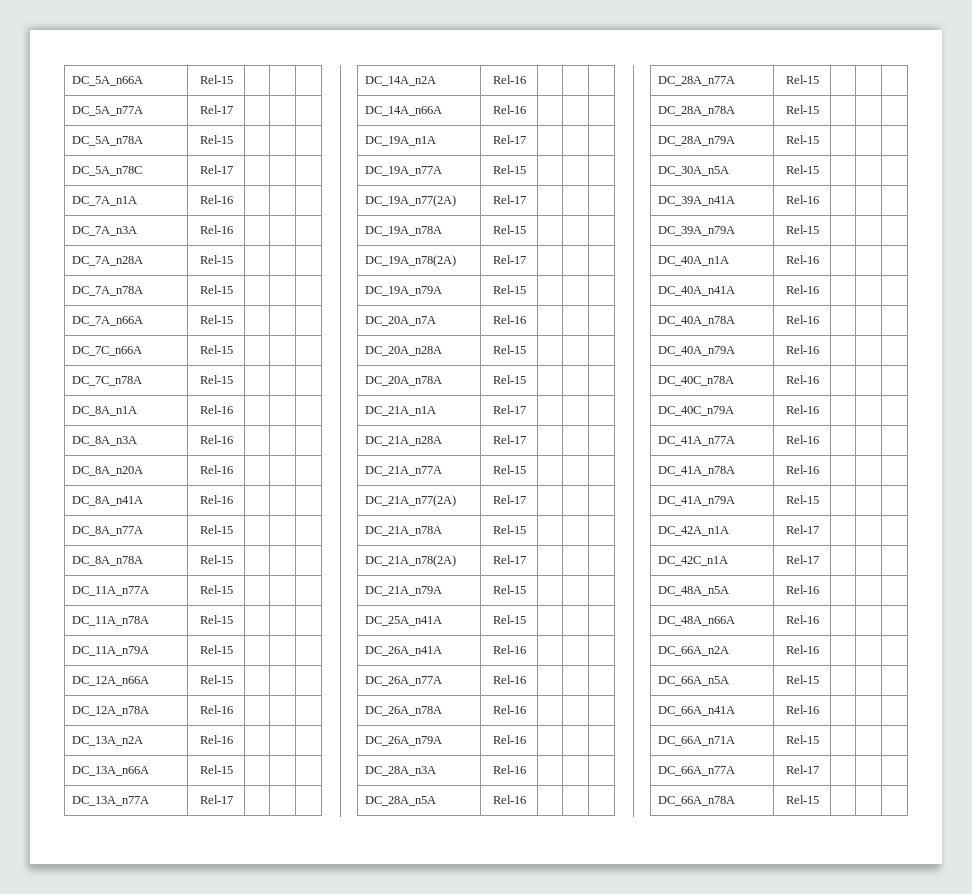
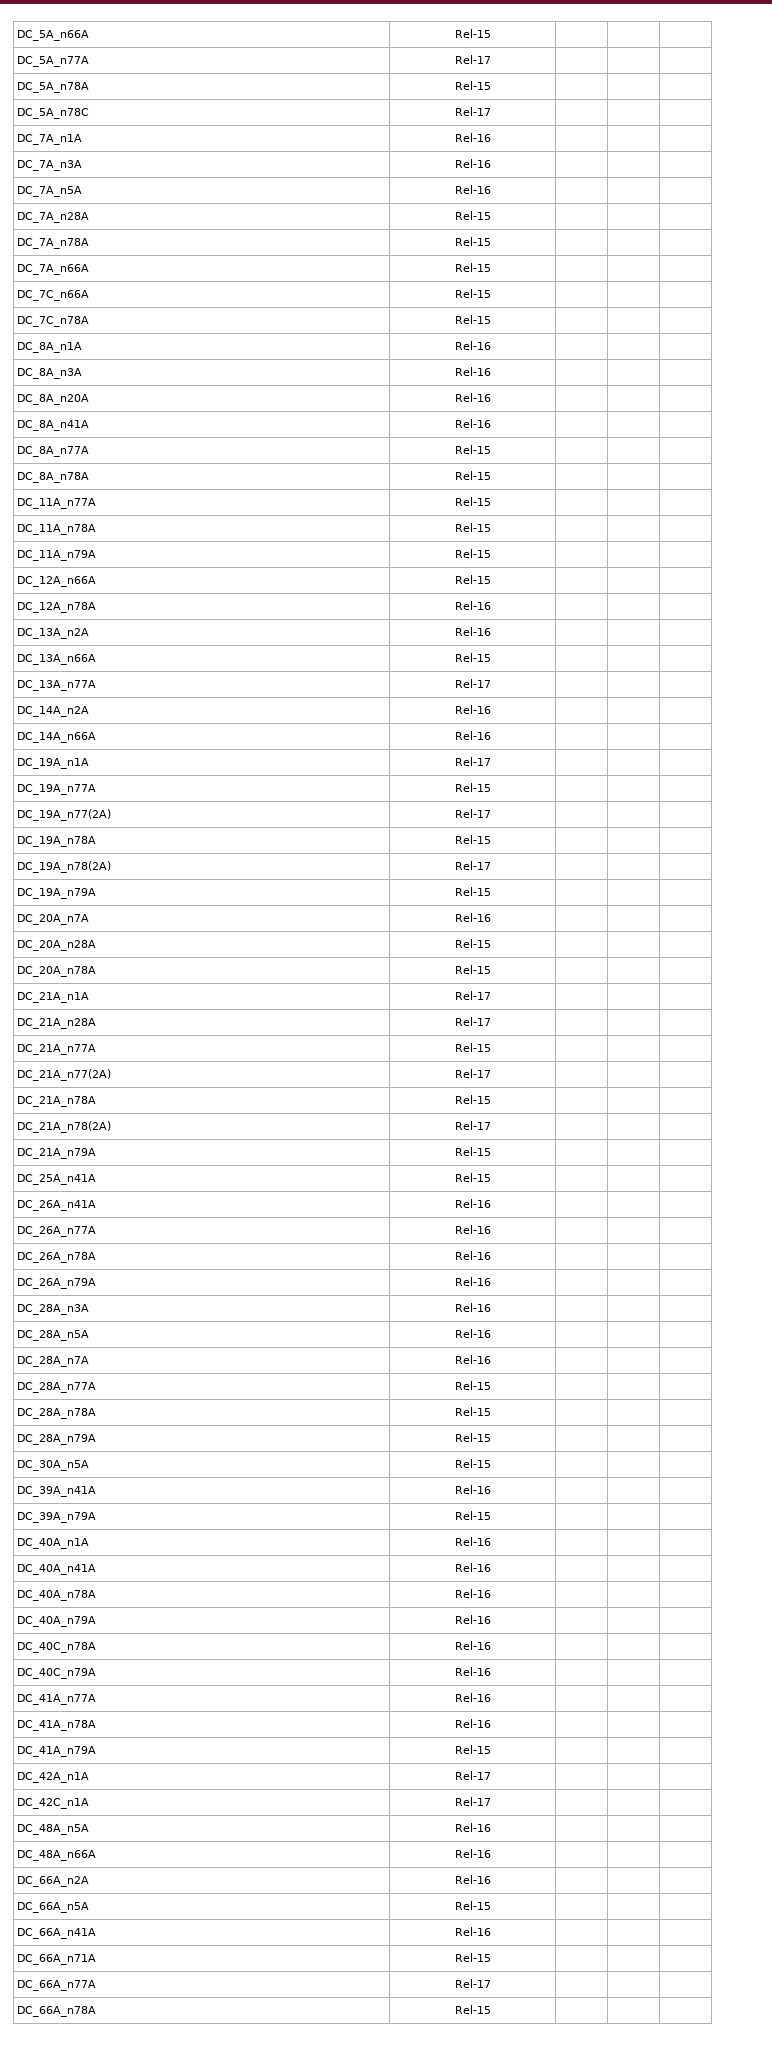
(233, 229) none -> [17,186,83,197] [454,185,491,194] // DC_7A_n5A | Rel-16 | | |
(526, 799) none -> [17,1356,90,1367] [454,1355,491,1364] // DC_28A_n7A | Rel-16 | | |

